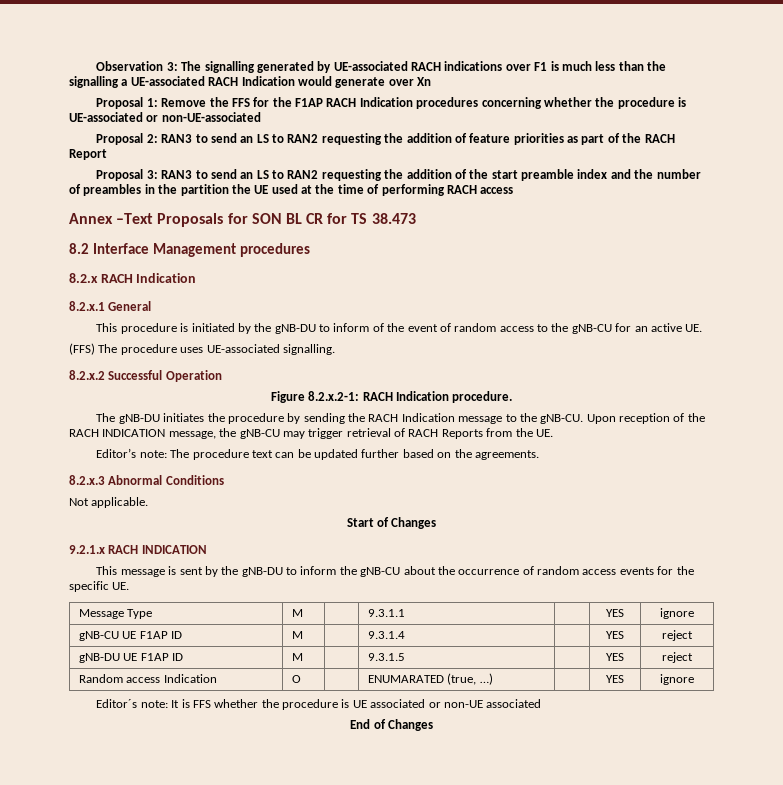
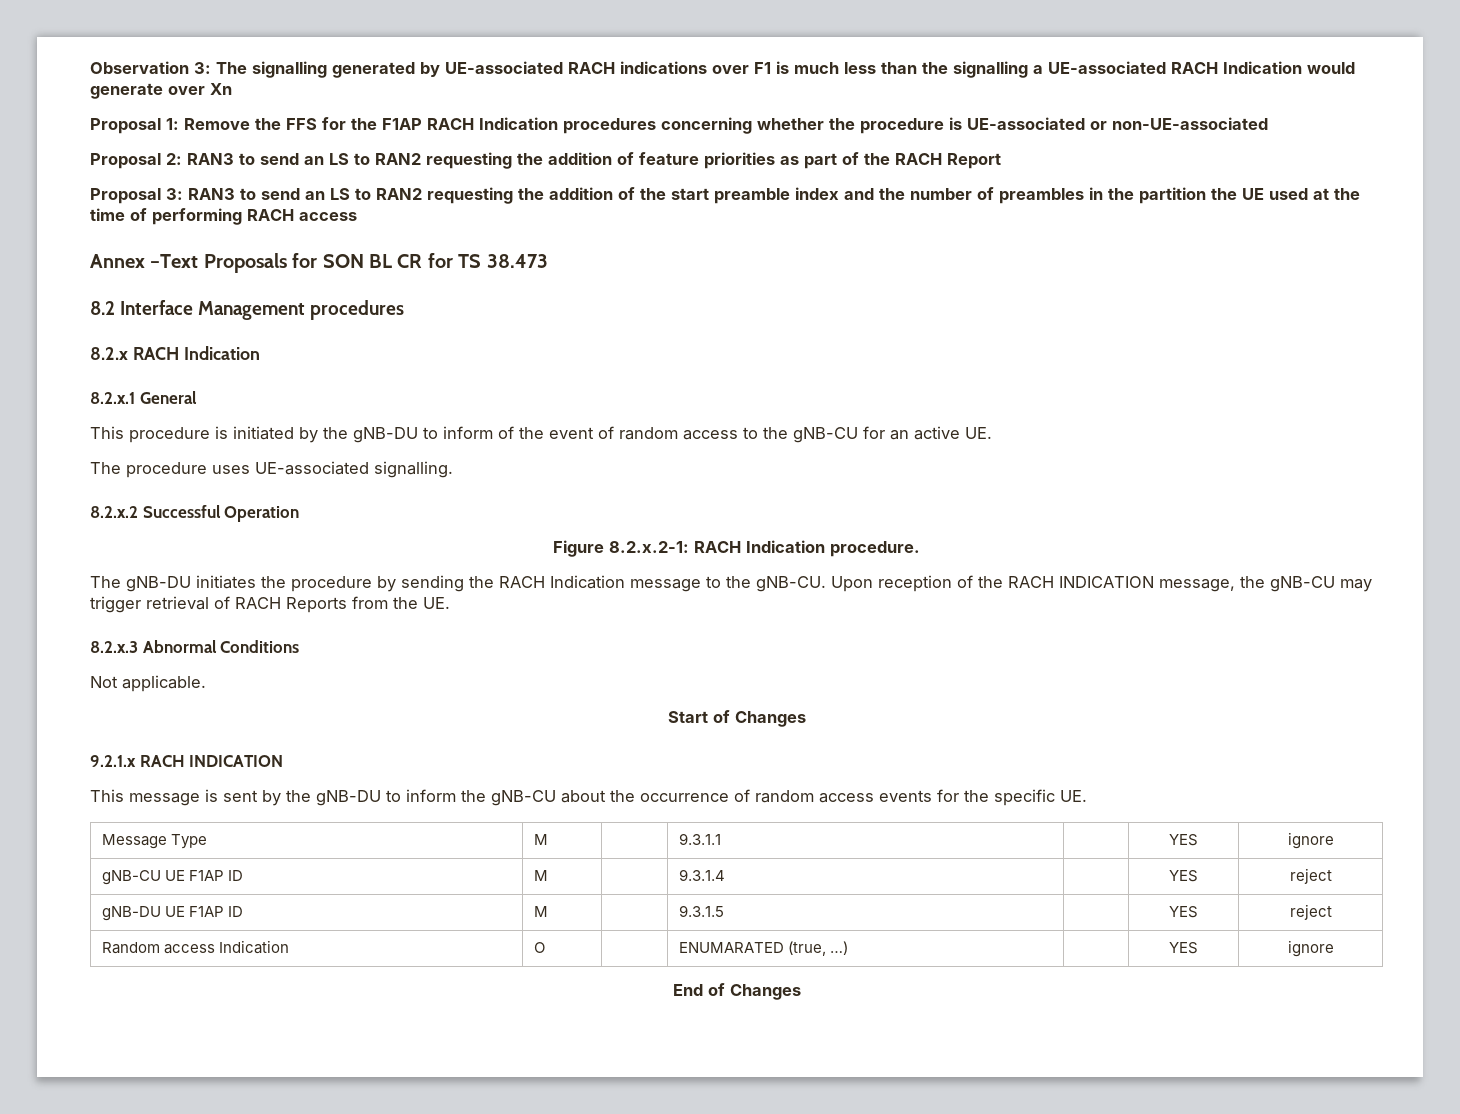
[69,343,95,355] (FFS) -> (992, 433) none
[96,448,539,460] // Editor’s note: The procedure text can be updated further based on the agreements. -> (450, 603) none
[96,699,542,710] // Editor´s note: It is FFS whether the procedure is UE associated or non-UE associated -> (1334, 948) none

